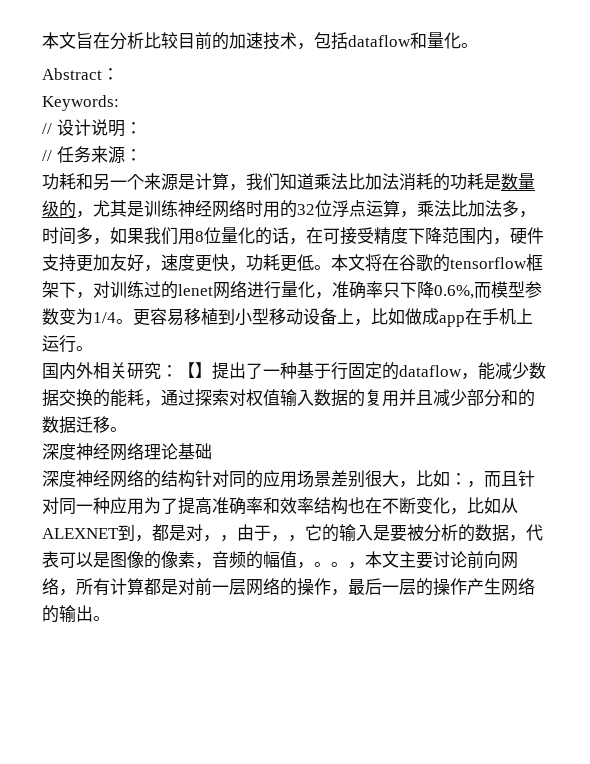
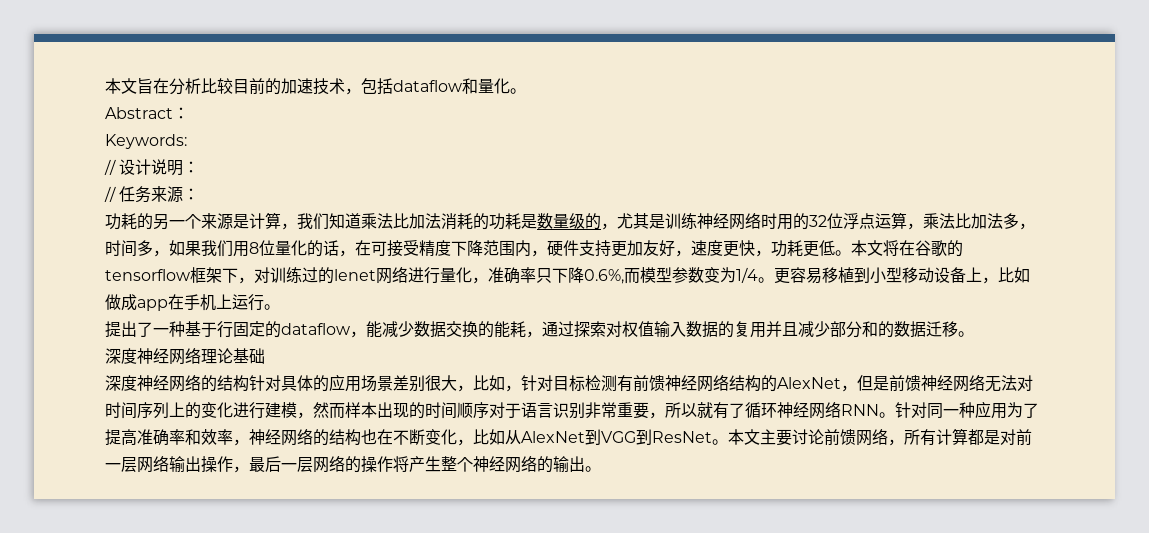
[76,173,93,190] 和 -> [137,213,153,230] 的
[42,362,212,380] 国内外相关研究：【】 -> (280, 307) none
[229,471,246,488] 同 -> [281,375,313,391] 具体
[450,471,518,488] ：，而且 -> [505,374,1033,392] [105,401,895,419] ，针对目标检测有前馈神经网络结构的AlexNet，但是前馈神经网络无法对时间序列上的变化进行建模，然而样本出现的时间顺序对于语言识别非常重要，所以就有了循环神经网络RNN。
(314, 505) none -> [233,428,329,446] ，神经网络的
[42,524,543,542] [42,551,365,569] ALEXNET到，都是对，，由于，，它的输入是要被分析的数据，代表可以是图像的像素，音频的幅值，。。， -> [521,429,728,445] AlexNet到VGG到ResNet。
[484,551,501,568] 向 -> [840,429,856,445] 馈
[280,578,297,596] 的 -> [169,456,201,472] 输出
[416,578,501,596] 的操作产生 -> [313,455,505,473] 网络的操作将产生整个神经

